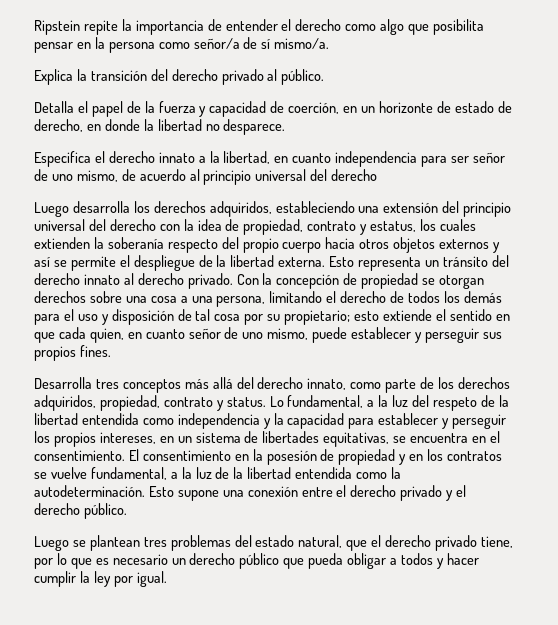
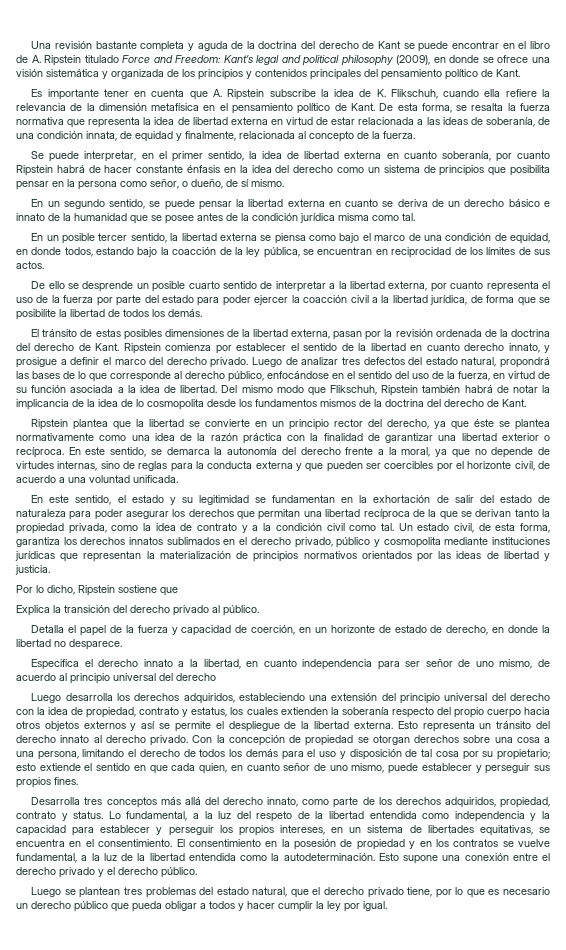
[34,19,405,35] Ripstein repite la importancia de entender el derecho como algo -> [31,41,550,52] [16,55,550,66] [16,69,520,80] [31,89,550,100] [16,103,551,114] [16,117,550,128] [16,131,415,142] [31,151,551,162] [16,165,485,176] Una revisión bastante completa y aguda de la doctrina del derecho de Kant se puede encontrar en el libro de A. Ripstein titulado Force and Freedom: Kant’s legal and political philosophy (2009), en donde se ofrece una visión sistemática y organizada de los principios y contenidos principales del pensamiento político de Kant. // Es importante tener en cuenta que A. Ripstein subscribe la idea de K. Flikschuh, cuando ella refiere la relevancia de la dimensión metafísica en el pensamiento político de Kant. De esta forma, se resalta la fuerza normativa que representa la idea de libertad externa en virtud de estar relacionada a las ideas de soberanía, de una condición innata, de equidad y finalmente, relacionada al concepto de la fuerza. // Se puede interpretar, en el primer sentido, la idea de libertad externa en cuanto soberanía, por cuanto Ripstein habrá de hacer constante énfasis en la idea del derecho como un sistema de principios
[193,37,330,49] señor/a de sí mismo/a. -> [150,178,284,189] [31,199,550,210] [16,213,415,224] [31,233,551,244] [16,247,550,258] [16,261,44,269] [31,281,550,292] [16,295,551,306] [16,309,202,320] [31,329,550,340] [16,343,551,354] [16,357,550,368] [16,371,550,382] [16,385,551,396] [16,399,526,410] [31,419,550,430] [16,433,550,444] [16,447,550,458] [16,461,550,472] [16,475,178,483] [31,495,550,505] [16,509,551,520] [16,523,550,534] [16,537,550,548] [15,551,551,562] [15,565,50,575] [16,585,178,596] señor, o dueño, de sí mismo. // En un segundo sentido, se puede pensar la libertad externa en cuanto se deriva de un derecho básico e innato de la humanidad que se posee antes de la condición jurídica misma como tal. // En un posible tercer sentido, la libertad externa se piensa como bajo el marco de una condición de equidad, en donde todos, estando bajo la coacción de la ley pública, se encuentran en reciprocidad de los límites de sus actos. // De ello se desprende un posible cuarto sentido de interpretar a la libertad externa, por cuanto representa el uso de la fuerza por parte del estado para poder ejercer la coacción civil a la libertad jurídica, de forma que se posibilite la libertad de todos los demás. // El tránsito de estas posibles dimensiones de la libertad externa, pasan por la revisión ordenada de la doctrina del derecho de Kant. Ripstein comienza por establecer el sentido de la libertad en cuanto derecho innato, y prosigue a definir el marco del derecho privado. Luego de analizar tres defectos del estado natural, propondrá las bases de lo que corresponde al derecho público, enfocándose en el sentido del uso de la fuerza, en virtud de su función asociada a la idea de libertad. Del mismo modo que Flikschuh, Ripstein también habrá de notar la implicancia de la idea de lo cosmopolita desde los fundamentos mismos de la doctrina del derecho de Kant. // Ripstein plantea que la libertad se convierte en un principio rector del derecho, ya que éste se plantea normativamente como una idea de la razón práctica con la finalidad de garantizar una libertad exterior o recíproca. En este sentido, se demarca la autonomía del derecho frente a la moral, ya que no depende de virtudes internas, sino de reglas para la conducta externa y que pueden ser coercibles por el horizonte civil, de acuerdo a una voluntad unificada. // En este sentido, el estado y su legitimidad se fundamentan en la exhortación de salir del estado de naturaleza para poder asegurar los derechos que permitan una libertad recíproca de la que se derivan tanto la propiedad privada, como la idea de contrato y a la condición civil como tal. Un estado civil, de esta forma, garantiza los derechos innatos sublimados en el derecho privado, público y cosmopolita mediante instituciones jurídicas que representan la materialización de principios normativos orientados por las ideas de libertad y justicia. // Por lo dicho, Ripstein sostiene que

